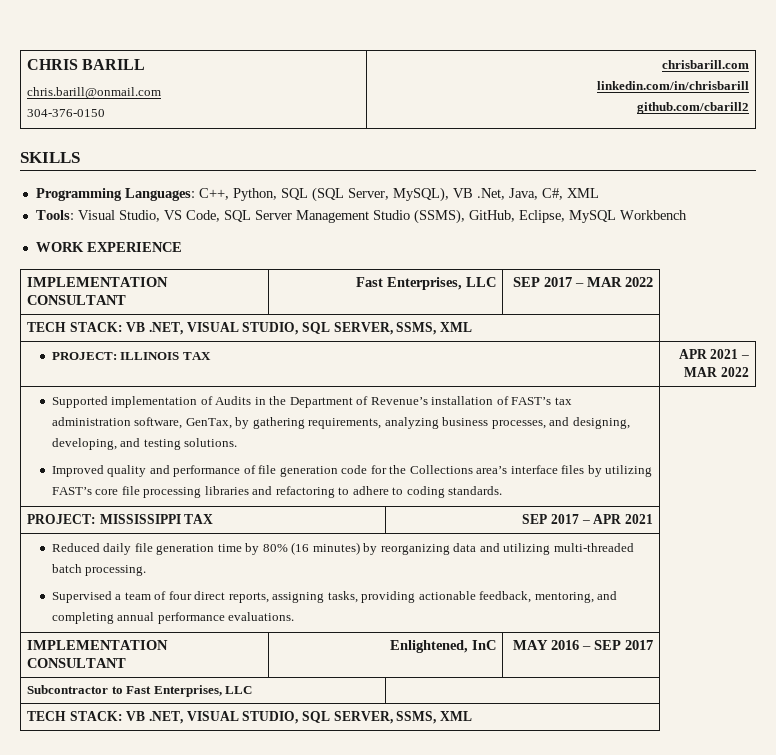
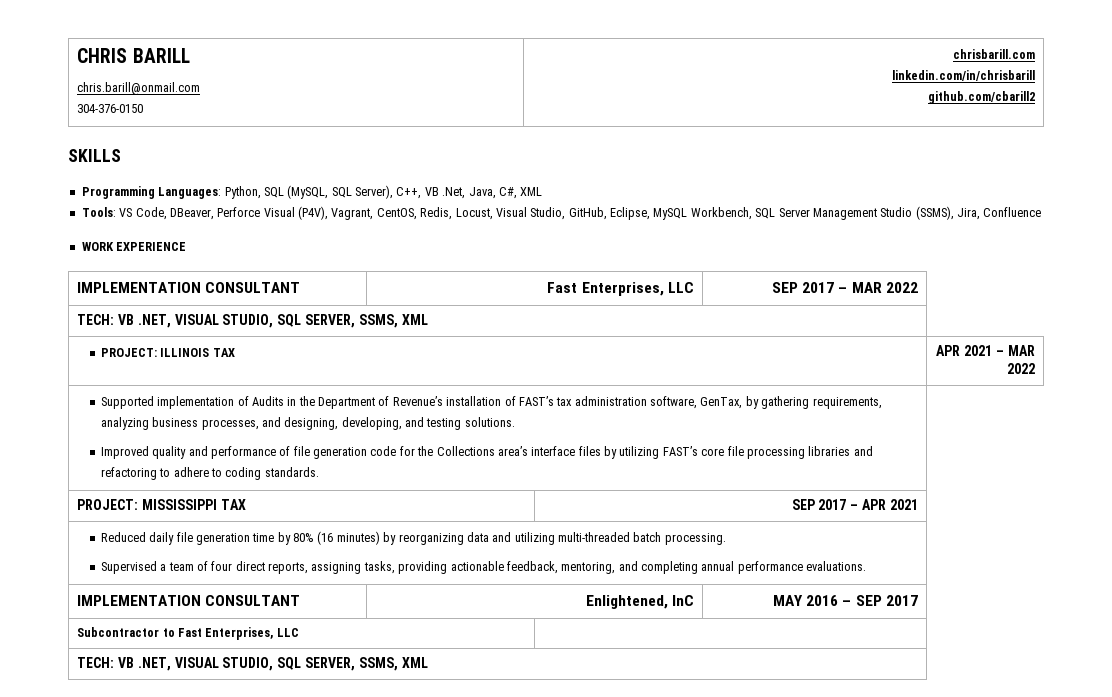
[198,188,229,200] C++, -> (222, 193) none
[311,187,449,202] (SQL Server, MySQL), -> [287,185,422,199] (MySQL, SQL Server), C++,
[77,210,220,222] Visual Studio, VS Code, -> [119,206,752,220] VS Code, DBeaver, Perforce Visual (P4V), Vagrant, CentOS, Redis, Locust, Visual Studio, GitHub, Eclipse, MySQL Workbench,
[468,210,687,223] GitHub, Eclipse, MySQL Workbench -> [957,207,1042,220] Jira, Confluence
[27,322,123,332] TECH STACK: -> [77,314,115,325] TECH:
[27,711,123,721] TECH STACK: -> [77,657,115,668] TECH:

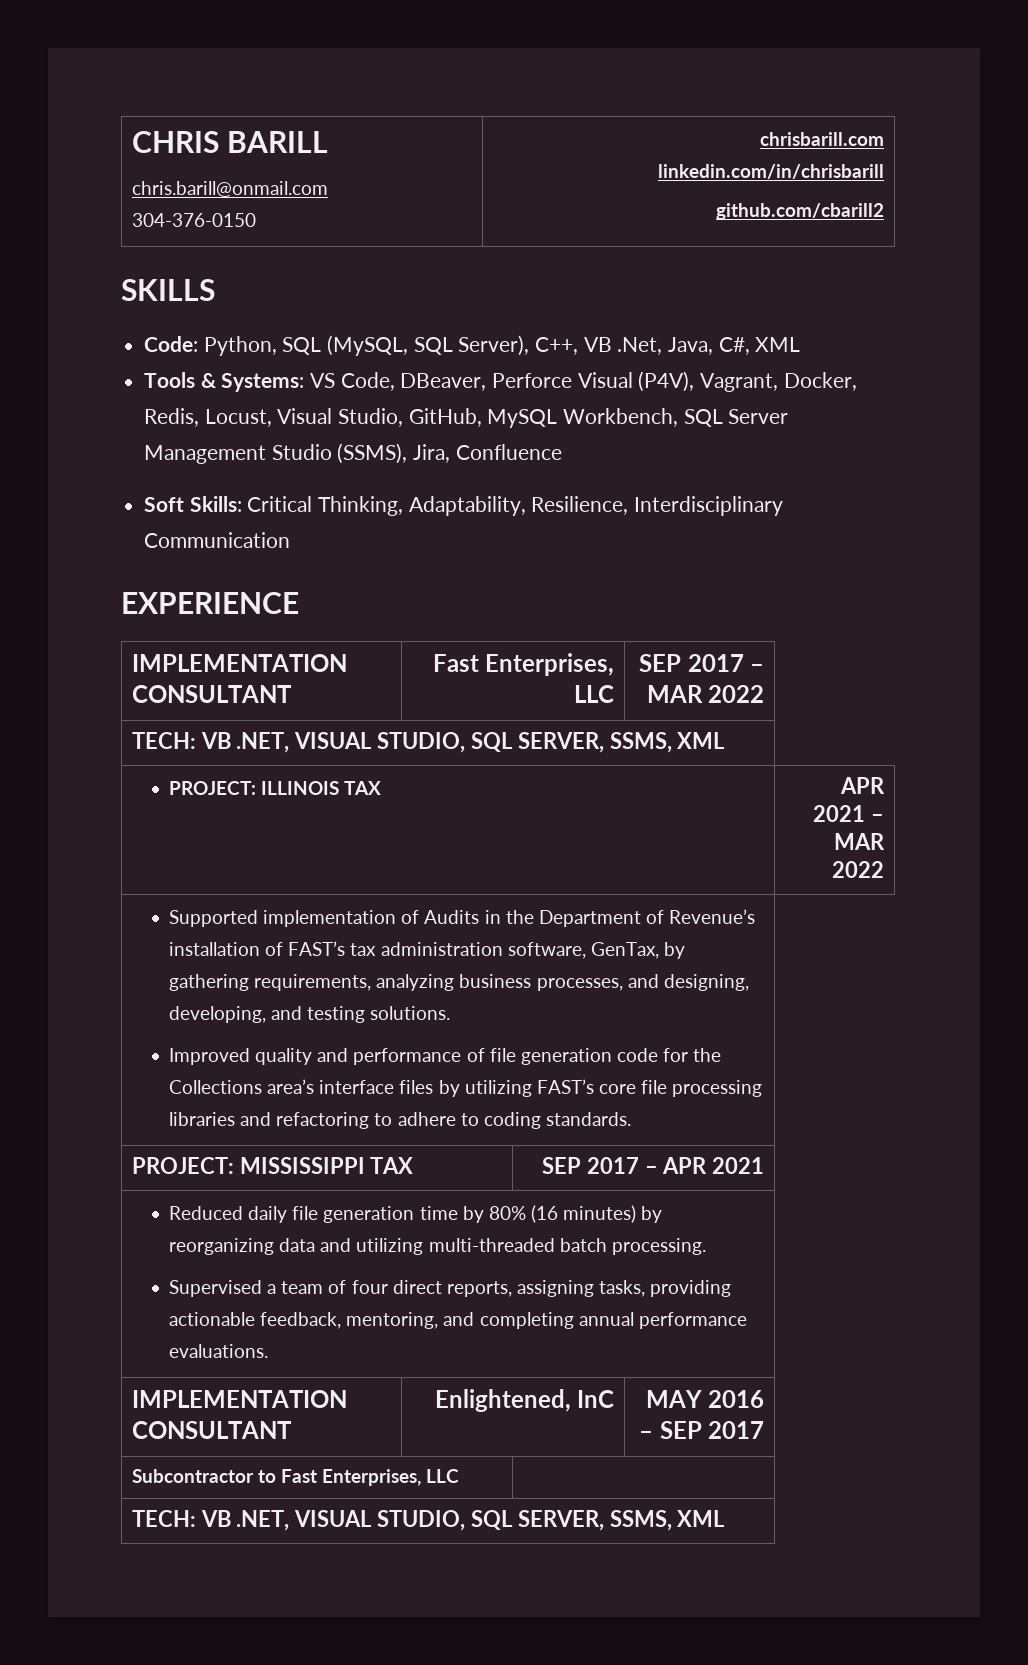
[81,186,222,199] Programming Languages: -> [144,336,199,352] Code:
[81,207,116,217] Tools: -> [144,372,305,392] Tools & Systems:
[376,208,417,220] CentOS, -> [783,372,857,391] Docker,
[610,207,650,220] Eclipse, -> (482, 417) none
[81,242,114,251] WORK -> [144,496,784,516] [144,532,291,548] Soft Skills: Critical Thinking, Adaptability, Resilience, Interdisciplinary Communication //

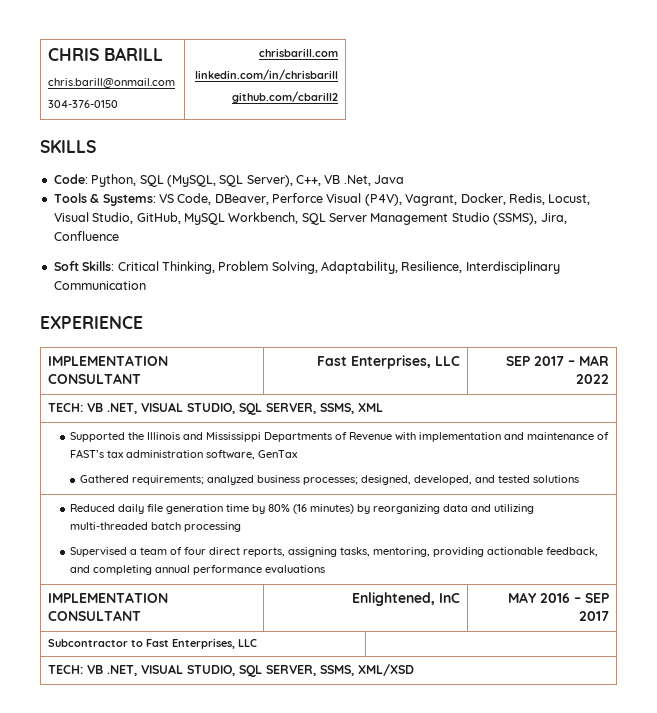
[668,337,801,355] Java, C#, XML -> [374,175,405,184] Java
(404, 506) none -> [218,261,318,274] Problem Solving,
[169,781,382,795] [840,777,886,794] [813,805,885,822] [834,833,886,850] [832,861,885,878] [169,909,756,927] [169,942,261,956] PROJECT: ILLINOIS TAX | APR 2021 – MAR 2022 // Supported implementation of Audits in the Department of Revenue’s installation -> [70,432,595,442] Supported the Illinois and Mississippi Departments of Revenue with implementation and maintenance
[590,942,685,959] [169,974,749,991] [169,1006,451,1023] [169,1048,722,1065] [169,1079,763,1097] [169,1112,631,1129] [131,1157,414,1174] [541,1157,765,1174] GenTax, by gathering requirements, analyzing business processes, and designing, developing, and testing solutions. // Improved quality and performance of file generation code for the Collections area’s interface files by utilizing FAST’s core file processing libraries and refactoring to adhere to coding standards. // PROJECT: MISSISSIPPI TAX | SEP 2017 – APR 2021 -> [258,450,299,458] [80,475,580,485] GenTax // Gathered requirements; analyzed business processes; designed, developed, and tested solutions
[611,1238,706,1255] processing. -> [184,522,242,532] processing
(646, 1288) none -> [373,547,431,557] mentoring,
[346,1312,439,1329] mentoring, -> (599, 552) none
[169,1344,269,1358] evaluations. -> [265,565,326,573] evaluations
[677,1510,726,1527] XML -> [358,664,415,676] XML/XSD

